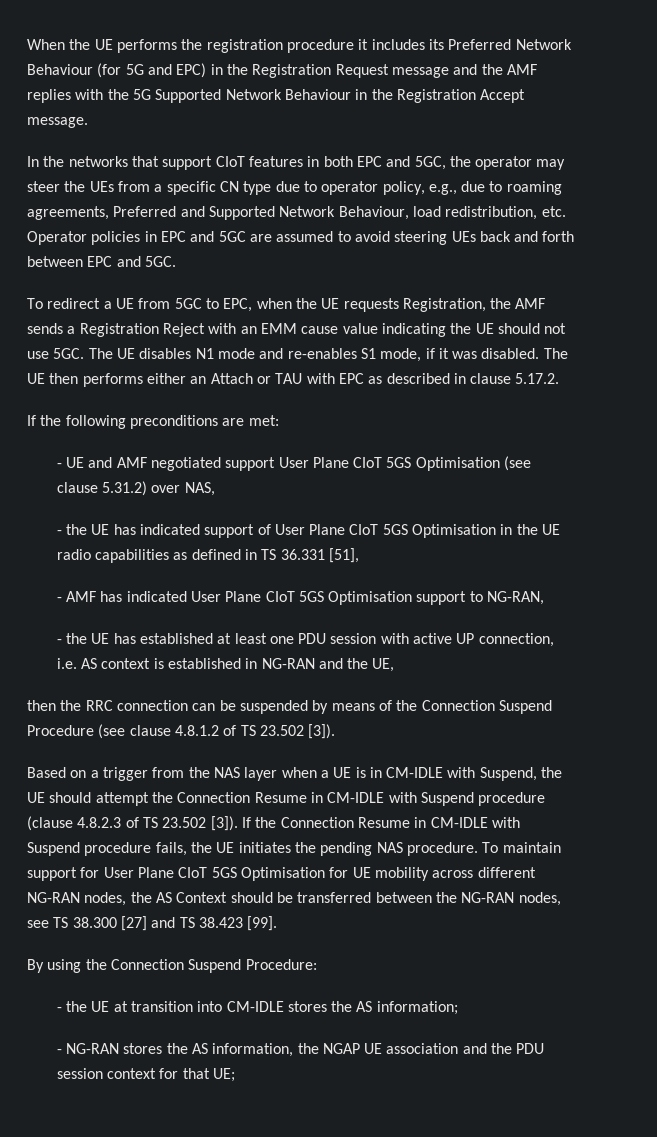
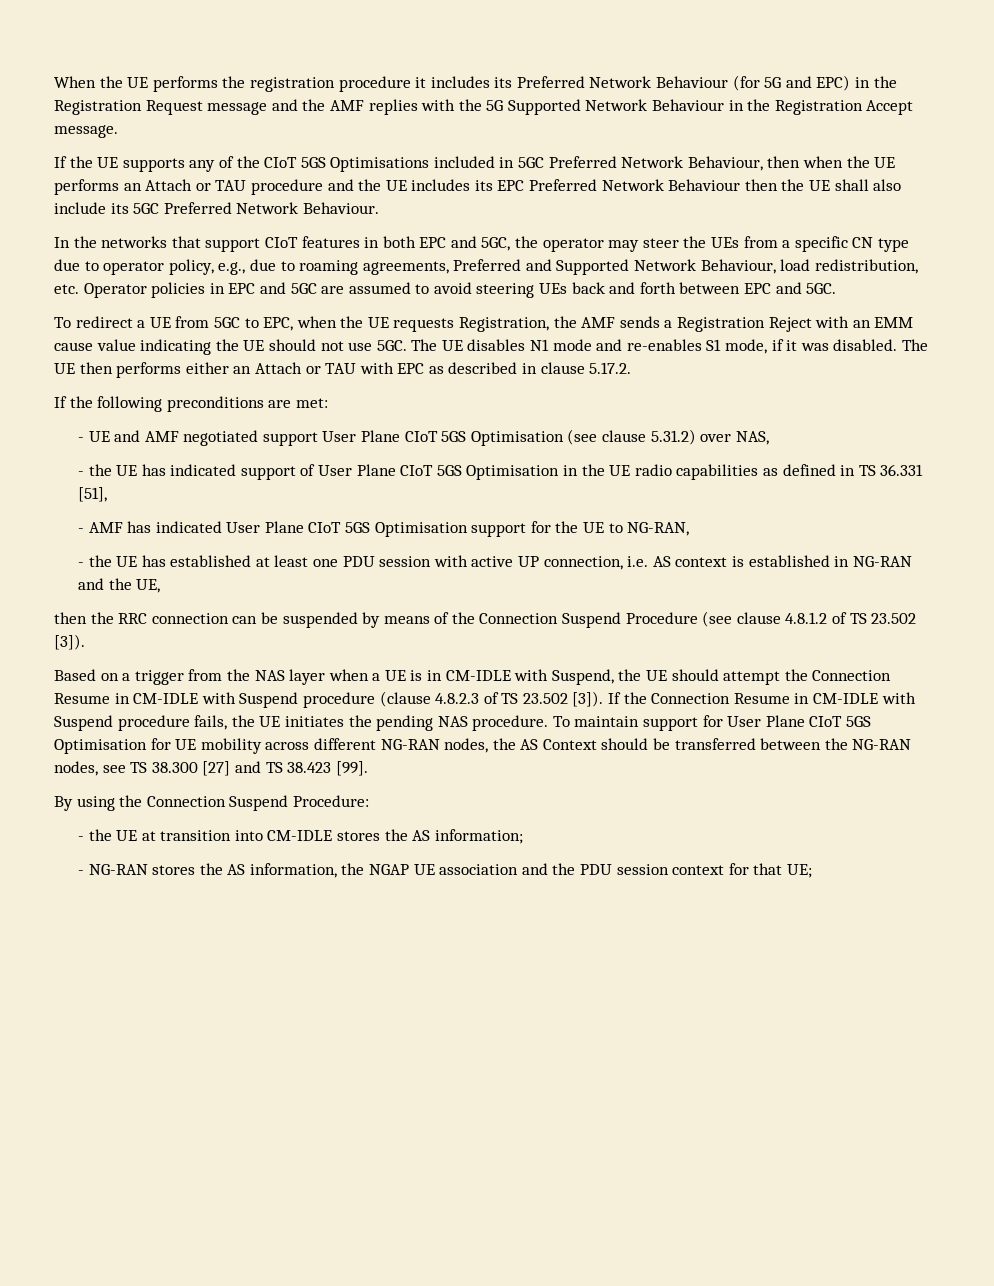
(88, 122) none -> [54,156,896,172] [54,179,902,195] [54,202,379,214] // If the UE supports any of the CIoT 5GS Optimisations included in 5GC Preferred Network Behaviour, then when the UE performs an Attach or TAU procedure and the UE includes its EPC Preferred Network Behaviour then the UE shall also include its 5GC Preferred Network Behaviour.
(467, 598) none -> [530,521,604,533] for the UE

